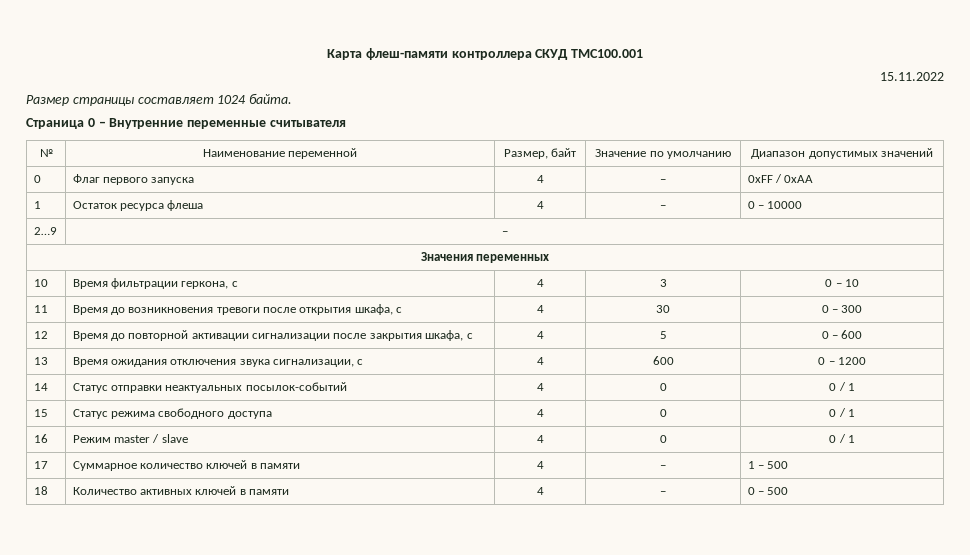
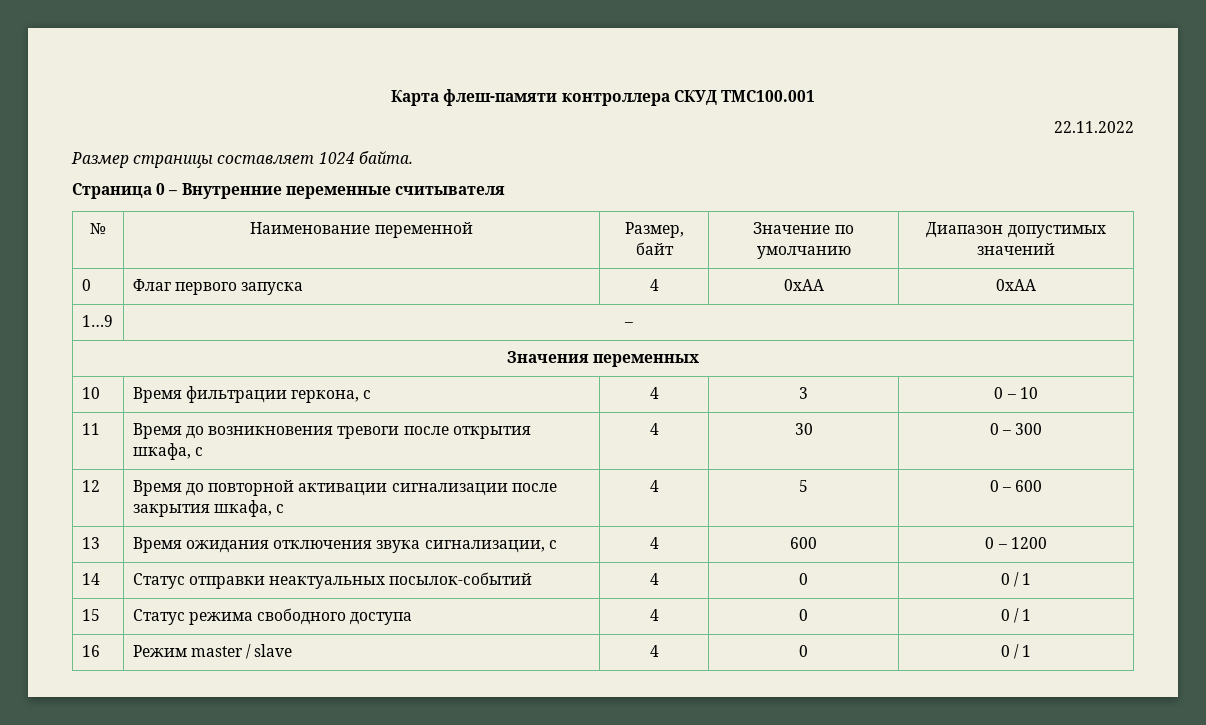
[880,72,944,81] 15.11.2022 -> [1054,121,1134,133] 22.11.2022
[660,179,666,183] [747,174,814,183] [33,201,41,209] [72,200,204,211] [536,201,544,209] [660,205,666,209] [747,201,803,209] [33,227,57,235] – | 0xFF / 0xAA // 1 | Остаток ресурса флеша | 4 | – | 0 – 10000 // 2…9 -> [783,279,824,291] [996,279,1036,291] [81,315,113,327] 0xAA | 0xAA // 1…9
[33,461,48,469] [72,460,301,471] [536,461,544,469] [660,465,666,469] [747,461,789,469] [33,486,48,495] [72,486,290,495] [536,487,544,495] [660,491,666,495] [747,487,789,495] // 17 | Суммарное количество ключей в памяти | 4 | – | 1 – 500 // 18 | Количество активных ключей в памяти | 4 | – | 0 – 500 -> (1032, 651) none

